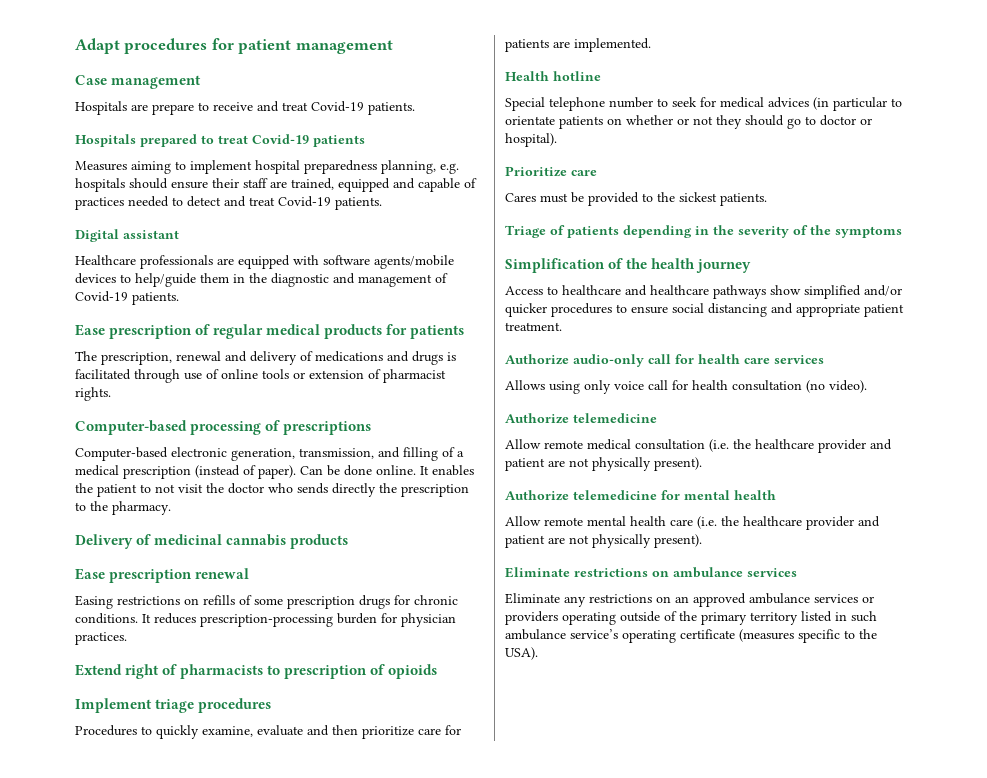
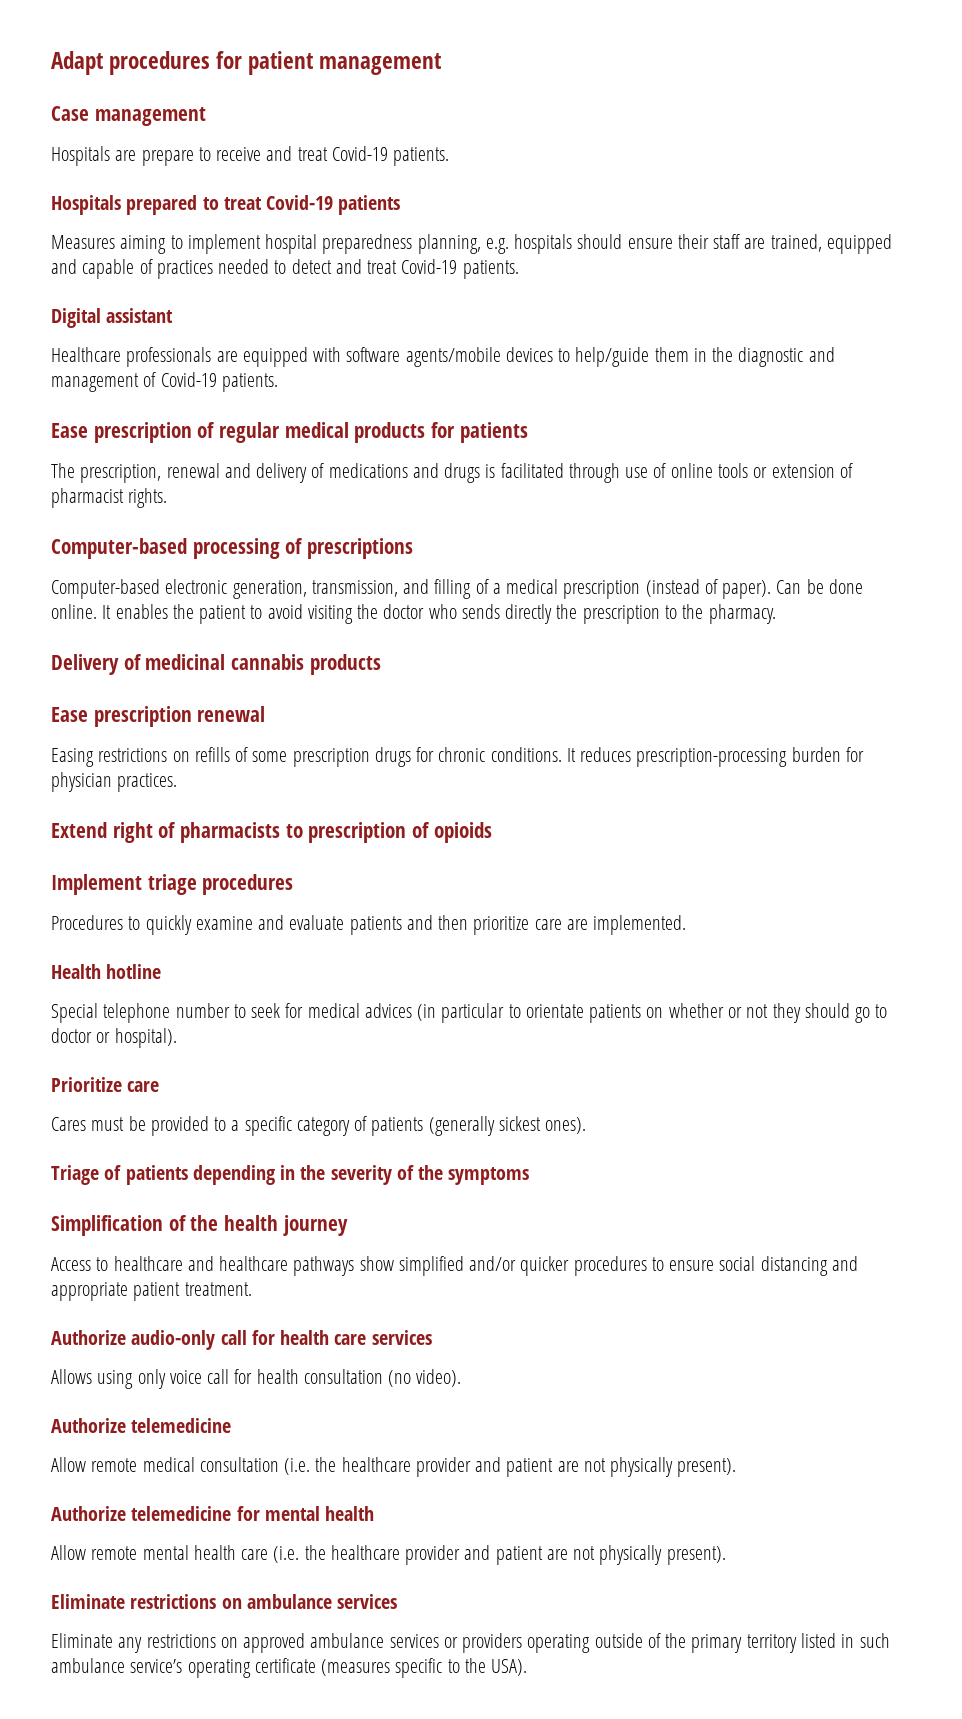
[155,484,203,493] not visit -> [267,604,353,624] avoid visiting
[202,725,303,737] examine, evaluate -> [195,915,402,935] examine and evaluate patients
[445,725,461,735] [505,39,549,52] for patients -> (562, 924) none
[657,192,767,206] the sickest patients. -> [231,1116,587,1136] a specific category of patients (generally sickest ones).
[675,596,689,603] an -> (238, 1642) none

